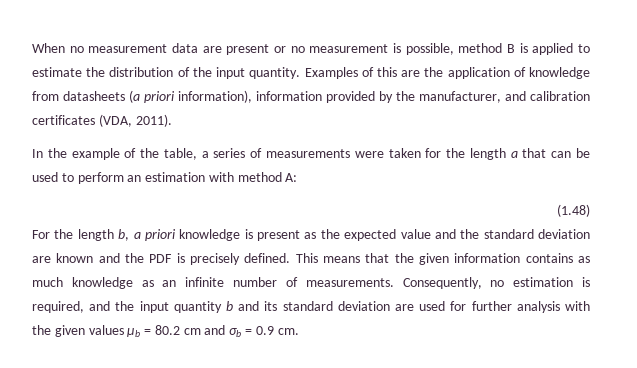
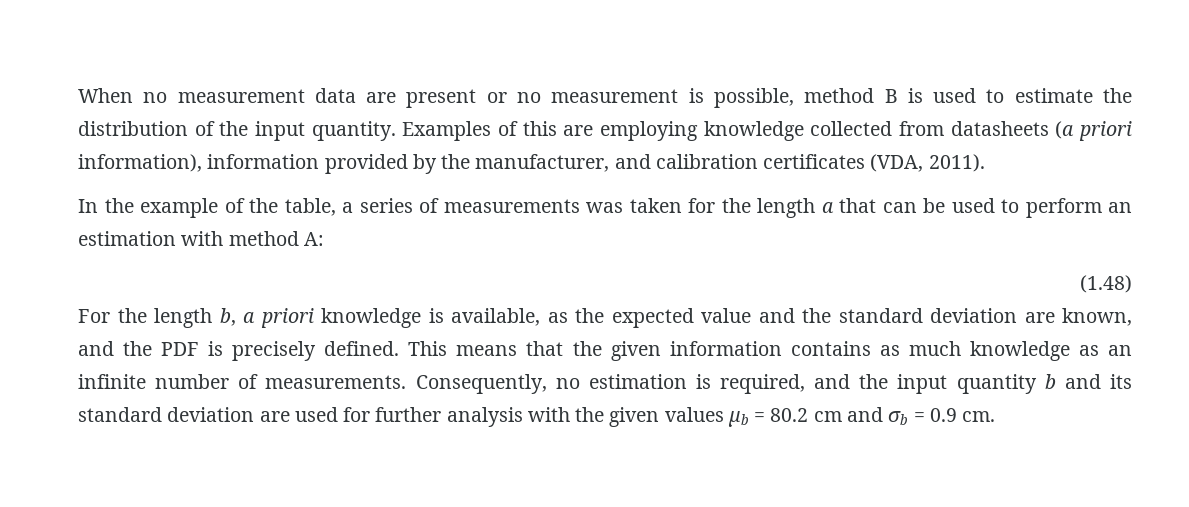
[532,43,574,55] applied -> [933,88,977,103] used
[424,67,591,79] the application of knowledge -> [600,121,893,141] employing knowledge collected
[354,151,384,158] were -> [586,202,623,213] was
[257,230,300,241] present -> [451,308,540,326] available,
[56,253,94,263] known -> [1062,308,1132,326] known,

